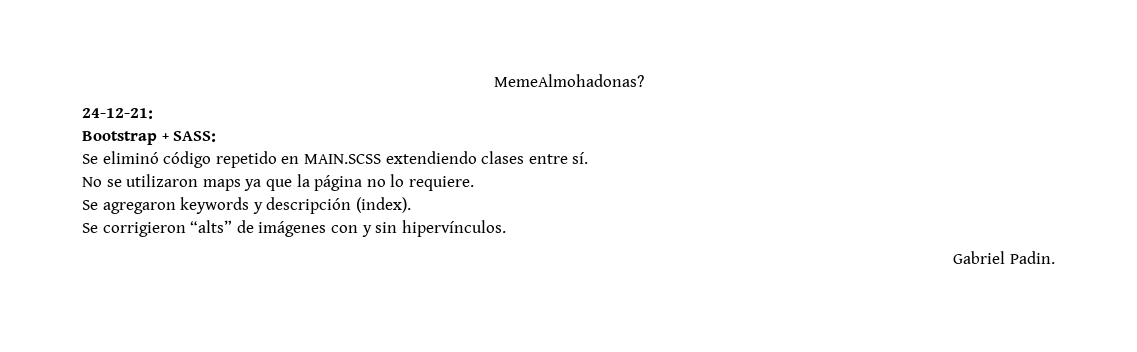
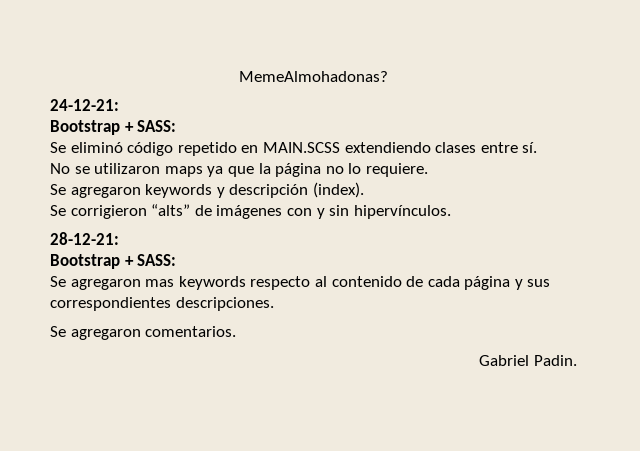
(506, 228) none -> [50,232,119,245] [50,254,177,269] [50,276,551,290] [50,297,274,311] [50,326,237,340] // 28-12-21: // Bootstrap + SASS: // Se agregaron mas keywords respecto al contenido de cada página y sus correspondientes descripciones. // Se agregaron comentarios.

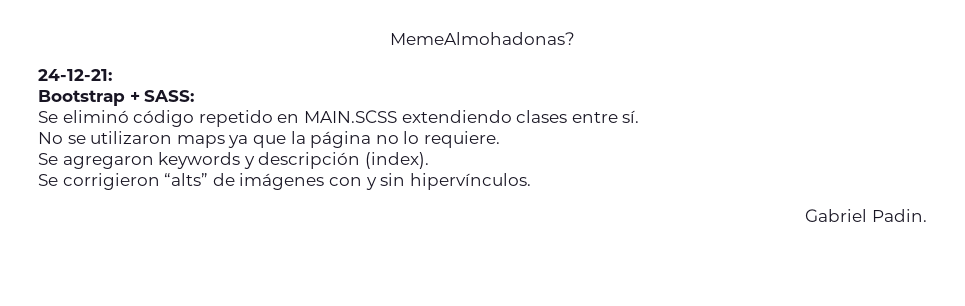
[50,232,119,245] [50,254,177,269] [50,276,551,290] [50,297,274,311] [50,326,237,340] // 28-12-21: // Bootstrap + SASS: // Se agregaron mas keywords respecto al contenido de cada página y sus correspondientes descripciones. // Se agregaron comentarios. -> (531, 181) none

